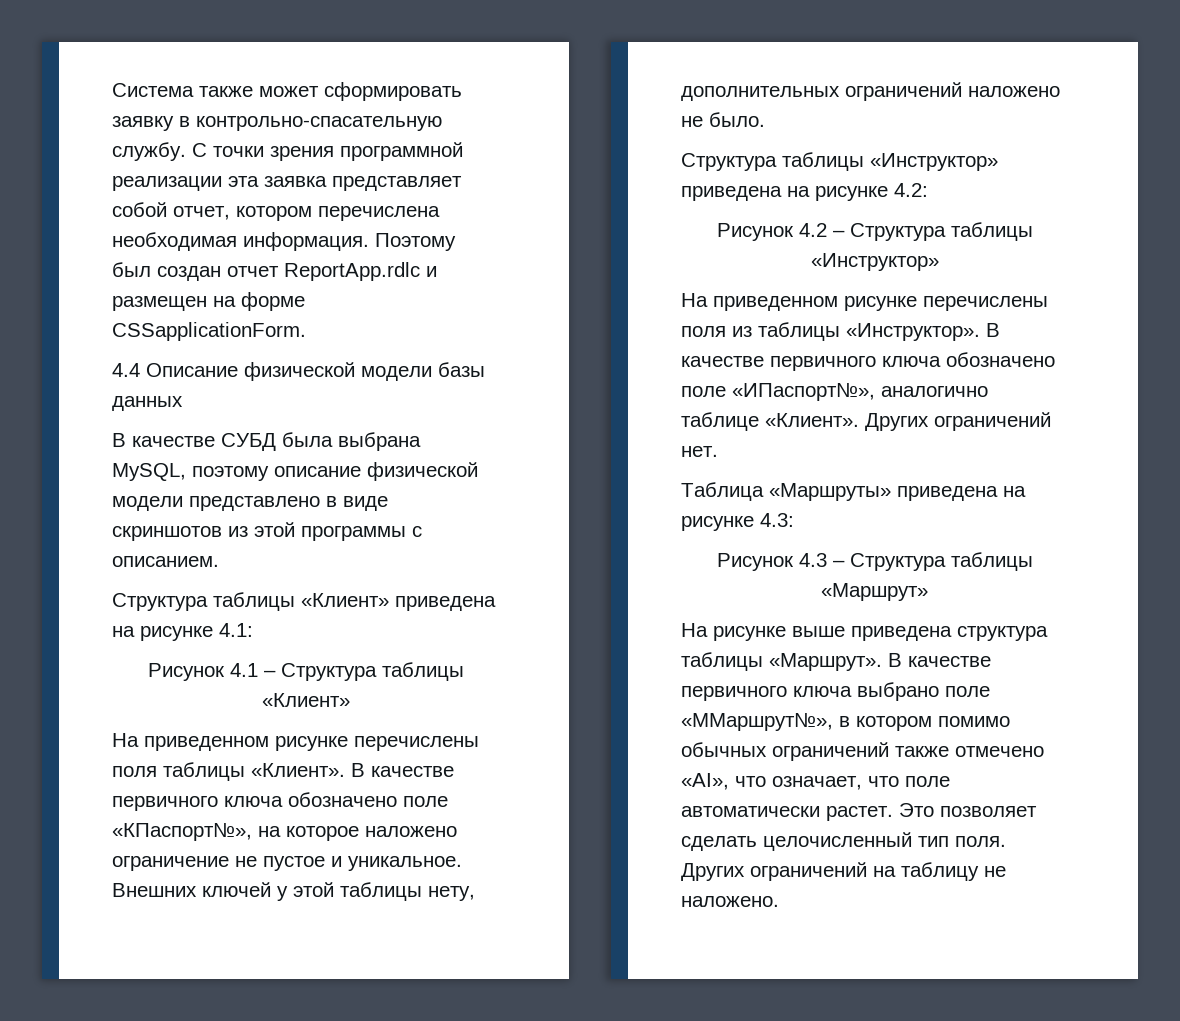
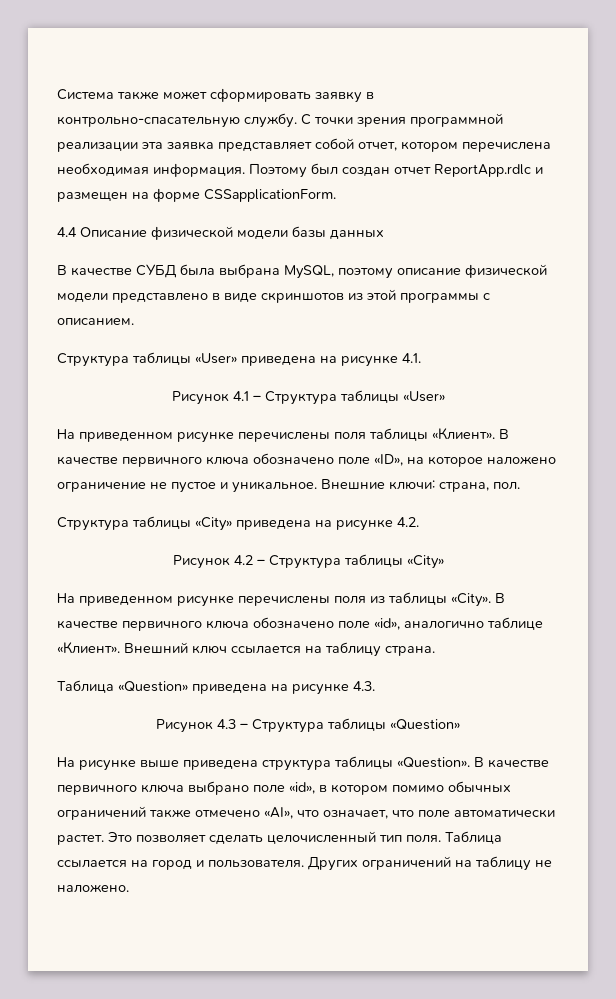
[301,593,496,611] [112,623,253,641] «Клиент» приведена на рисунке 4.1: -> [195,353,421,367] «User» приведена на рисунке 4.1.
[261,693,350,707] «Клиент» -> [402,391,445,402] «User»
[112,823,252,841] «КПаспорт№», -> [374,454,403,466] «ID»,
[112,882,475,901] [681,82,1060,101] [681,112,765,127] [681,152,998,171] [681,183,928,201] Внешних ключей у этой таблицы нету, дополнительных ограничений наложено не было. // Структура таблицы «Инструктор» приведена на рисунке 4.2: -> [321,479,520,492] [57,516,419,531] Внешние ключи: страна, пол. // Структура таблицы «City» приведена на рисунке 4.2.
[810,253,939,271] «Инструктор» -> [406,555,444,569] «City»
[846,323,1000,341] [681,352,1055,371] [681,383,875,401] «Инструктор». В качестве первичного ключа обозначено поле «ИПаспорт№», -> [451,593,505,607] [57,617,400,631] «City». В качестве первичного ключа обозначено поле «id»,
[865,412,1051,431] [681,446,718,457] [681,482,1026,501] [681,513,794,531] Других ограничений нет. // Таблица «Маршруты» приведена на рисунке 4.3: -> [124,642,435,657] [57,680,375,695] Внешний ключ ссылается на таблицу страна. // Таблица «Question» приведена на рисунке 4.3.
[821,583,928,601] «Маршрут» -> [390,719,460,730] «Question»
[769,653,882,671] «Маршрут». -> [397,757,470,768] «Question».
[681,713,833,731] «ММаршрут№», -> [289,782,315,794] «id»,
(1006, 841) none -> [445,831,502,844] [57,860,304,870] Таблица ссылается на город и пользователя.

